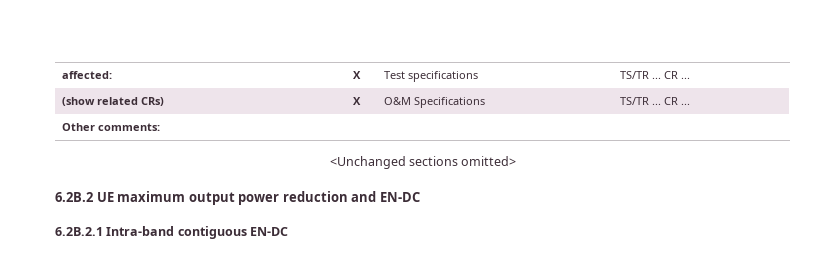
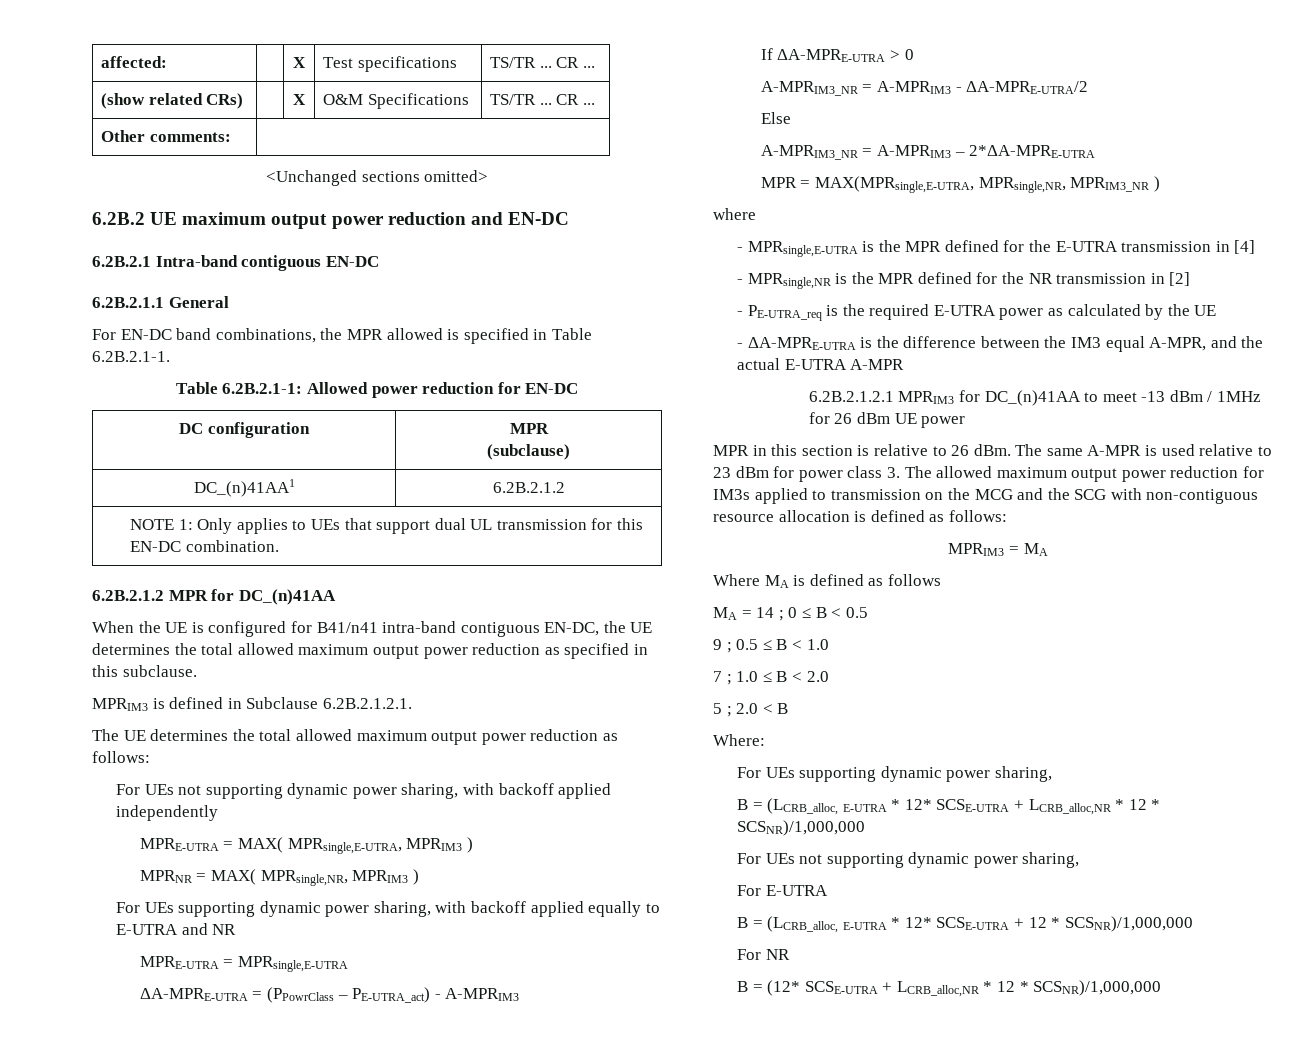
(289, 231) none -> [92,296,229,308] [92,328,592,344] [92,351,170,362] [175,382,579,398] [179,422,310,438] [509,423,549,434] [487,444,570,460] [193,479,295,497] [492,482,565,493] [129,518,644,534] [129,540,279,552] [92,589,336,605] [92,621,653,637] [92,643,648,659] [92,665,197,677] [92,697,412,711] [92,729,618,745] [92,751,150,763] [115,783,612,799] [115,805,218,821] [139,837,473,854] [139,869,419,886] [115,901,660,917] [115,923,237,935] [139,956,349,972] [139,987,520,1003] [760,48,914,62] [760,81,1089,96] [760,112,791,124] [760,145,1096,160] [760,176,1160,193] [713,208,756,220] [736,240,1256,257] [736,272,1191,289] [736,304,1217,321] [736,336,1264,352] [736,358,905,370] [808,390,1262,406] [808,412,966,428] [713,444,1272,456] [713,466,1265,482] [713,488,1259,504] [713,510,1007,522] [948,543,1048,556] [713,574,941,588] [713,607,868,621] [713,639,829,653] [713,671,829,685] [713,703,789,717] [713,734,765,746] [736,766,1052,782] [736,798,1161,815] [736,820,865,836] [736,852,1080,868] [736,885,828,896] [736,916,1193,933] [736,949,790,960] [736,980,1162,997] // 6.2B.2.1.1 General // For EN-DC band combinations, the MPR allowed is specified in Table 6.2B.2.1-1. // Table 6.2B.2.1-1: Allowed power reduction for EN-DC // DC configuration | MPR // (subclause) // DC_(n)41AA1 | 6.2B.2.1.2 // NOTE 1: Only applies to UEs that support dual UL transmission for this EN-DC combination. // 6.2B.2.1.2 MPR for DC_(n)41AA // When the UE is configured for B41/n41 intra-band contiguous EN-DC, the UE determines the total allowed maximum output power reduction as specified in this subclause. // MPRIM3 is defined in Subclause 6.2B.2.1.2.1. // The UE determines the total allowed maximum output power reduction as follows: // For UEs not supporting dynamic power sharing, with backoff applied independently // MPRE-UTRA = MAX( MPRsingle,E-UTRA, MPRIM3 ) // MPRNR = MAX( MPRsingle,NR, MPRIM3 ) // For UEs supporting dynamic power sharing, with backoff applied equally to E-UTRA and NR // MPRE-UTRA = MPRsingle,E-UTRA // ΔA-MPRE-UTRA = (PPowrClass – PE-UTRA_act) - A-MPRIM3 // If ΔA-MPRE-UTRA > 0 // A-MPRIM3_NR = A-MPRIM3 - ΔA-MPRE-UTRA/2 // Else // A-MPRIM3_NR = A-MPRIM3 – 2*ΔA-MPRE-UTRA // MPR = MAX(MPRsingle,E-UTRA, MPRsingle,NR, MPRIM3_NR ) // where // - MPRsingle,E-UTRA is the MPR defined for the E-UTRA transmission in [4] // - MPRsingle,NR is the MPR defined for the NR transmission in [2] // - PE-UTRA_req is the required E-UTRA power as calculated by the UE // - ΔA-MPRE-UTRA is the difference between the IM3 equal A-MPR, and the actual E-UTRA A-MPR // 6.2B.2.1.2.1 MPRIM3 for DC_(n)41AA to meet -13 dBm / 1MHz for 26 dBm UE power // MPR in this section is relative to 26 dBm. The same A-MPR is used relative to 23 dBm for power class 3. The allowed maximum output power reduction for IM3s applied to transmission on the MCG and the SCG with non-contiguous resource allocation is defined as follows: // MPRIM3 = MA // Where MA is defined as follows // MA = 14 ; 0 ≤ B < 0.5 // 9 ; 0.5 ≤ B < 1.0 // 7 ; 1.0 ≤ B < 2.0 // 5 ; 2.0 < B // Where: // For UEs supporting dynamic power sharing, // B = (LCRB_alloc, E-UTRA * 12* SCSE-UTRA + LCRB_alloc,NR * 12 * SCSNR)/1,000,000 // For UEs not supporting dynamic power sharing, // For E-UTRA // B = (LCRB_alloc, E-UTRA * 12* SCSE-UTRA + 12 * SCSNR)/1,000,000 // For NR // B = (12* SCSE-UTRA + LCRB_alloc,NR * 12 * SCSNR)/1,000,000

